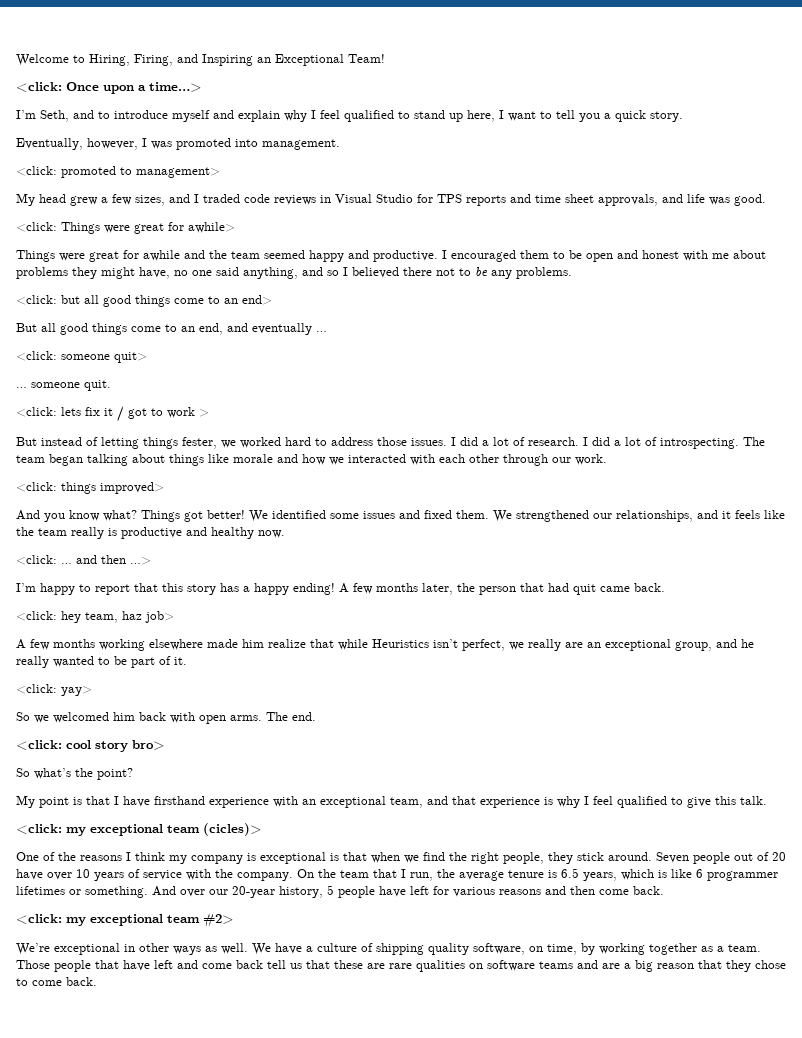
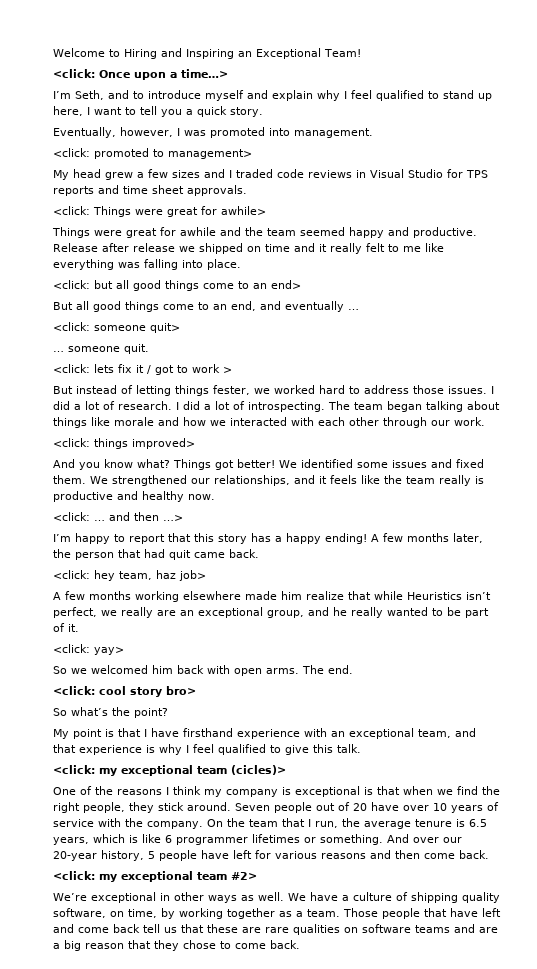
[89,54,173,66] Hiring, Firing, -> [124,49,157,59] Hiring
[135,195,165,206] sizes, -> [172,170,200,178] sizes
[598,194,766,206] approvals, and life was good. -> [187,185,247,196] approvals.
[442,250,766,262] [16,267,572,279] I encouraged them to be open and honest with me about problems they might have, no one said anything, and so I believed there not to be any problems. -> [53,243,444,254] [53,259,241,270] Release after release we shipped on time and it really felt to me like everything was falling into place.

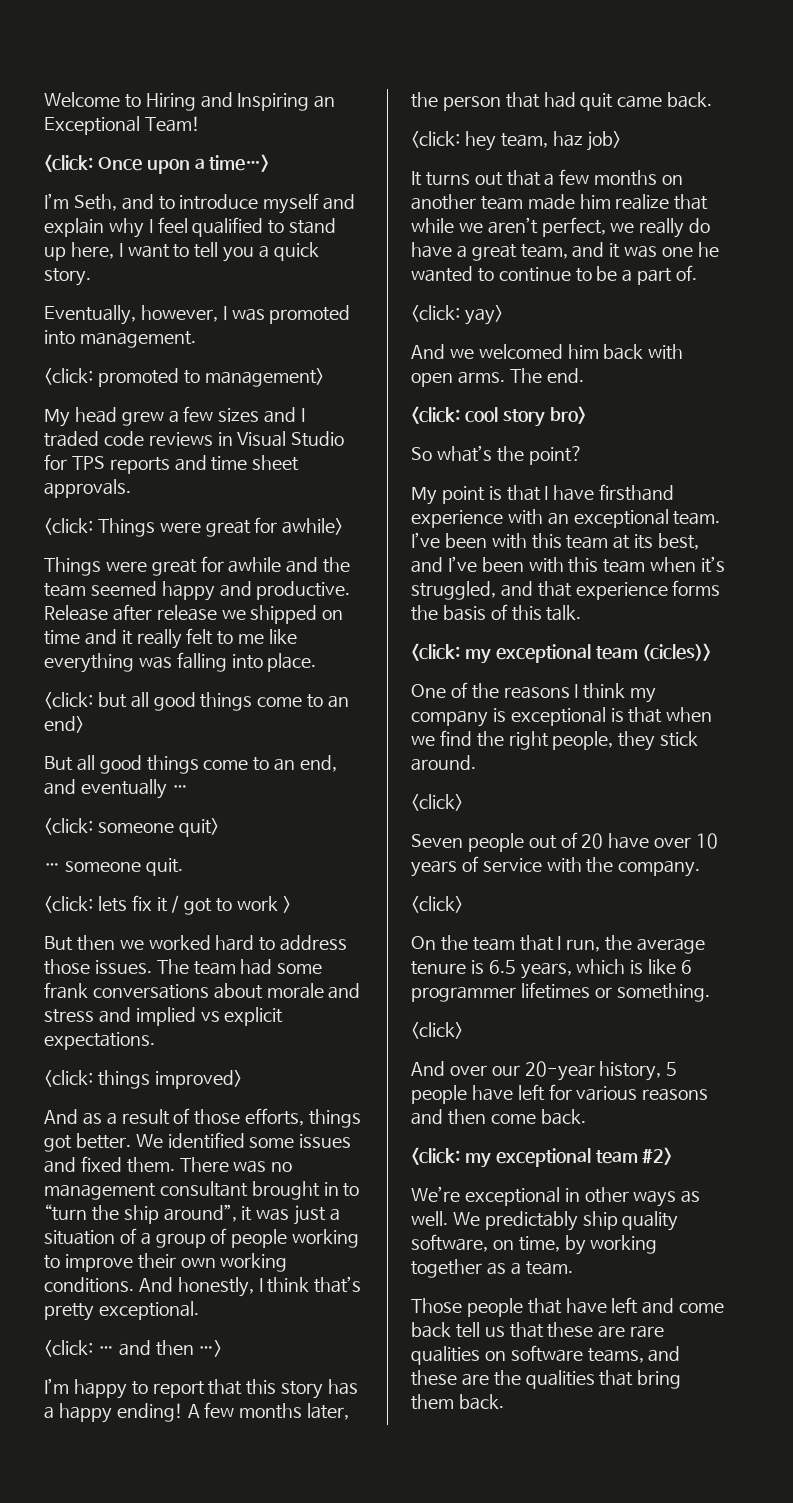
[76,385,250,396] instead of letting things fester, -> [76,935,115,951] then
[491,386,494,394] [53,401,500,412] [53,417,485,428] [53,438,195,449] [53,459,275,470] I did a lot of research. I did a lot of introspecting. The team began talking about things like morale and how we interacted with each other through our work. // <click: things improved> // And you know what? Things got better! -> [156,959,323,975] [44,982,361,999] [44,1007,284,1026] [44,1032,155,1050] [44,1070,242,1089] [44,1108,362,1128] [44,1133,131,1152] The team had some frank conversations about morale and stress and implied vs explicit expectations. // <click: things improved> // And as a result of those efforts, things got better.
[90,475,484,486] [53,491,215,502] We strengthened our relationships, and it feels like the team really is productive and healthy now. -> [179,1157,293,1173] [44,1181,360,1200] [44,1204,341,1225] [44,1228,360,1248] [44,1253,288,1272] [44,1276,362,1297] [44,1301,199,1321] There was no management consultant brought in to “turn the ship around”, it was just a situation of a group of people working to improve their own working conditions. And honestly, I think that’s pretty exceptional.
[53,591,241,602] A few months working elsewhere -> [411,169,684,186] [411,194,523,210] It turns out that a few months on another team
[407,592,491,600] Heuristics isn’t -> [458,217,538,234] we aren’t
[157,607,489,618] [53,623,79,632] are an exceptional group, and he really wanted to be part of it. -> [689,218,711,233] [411,242,719,261] [411,265,698,285] do have a great team, and it was one he wanted to continue to be a part of.
[53,666,67,674] So -> [411,344,445,359] And
[418,728,476,738] [53,744,309,755] team, and that experience is why I feel qualified to give -> [673,511,721,525] [411,532,700,550] [411,556,725,573] [411,580,721,600] [411,604,508,621] team. I’ve been with this team at its best, and I’ve been with this team when it’s struggled, and that experience forms the basis of
(231, 806) none -> [411,794,463,811] // <click> //
(203, 825) none -> [411,896,463,913] // <click> //
(383, 839) none -> [411,1022,463,1039] // <click> //
[310,892,458,903] have a culture of shipping -> [484,1211,618,1231] predictably ship
(340, 913) none -> (573, 1268) //
[415,924,498,933] [53,940,266,951] teams and are a big reason that they chose to come -> [587,1346,681,1363] [411,1370,682,1389] [411,1394,454,1410] teams, and these are the qualities that bring them

